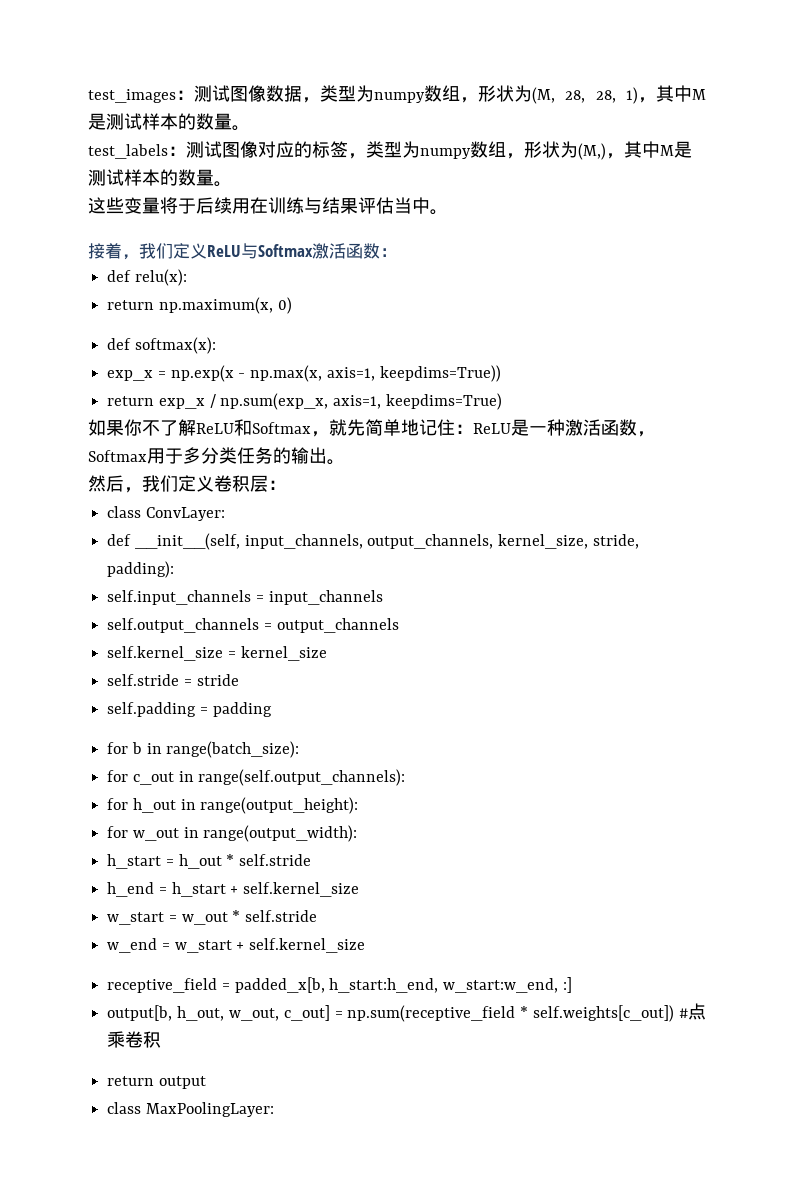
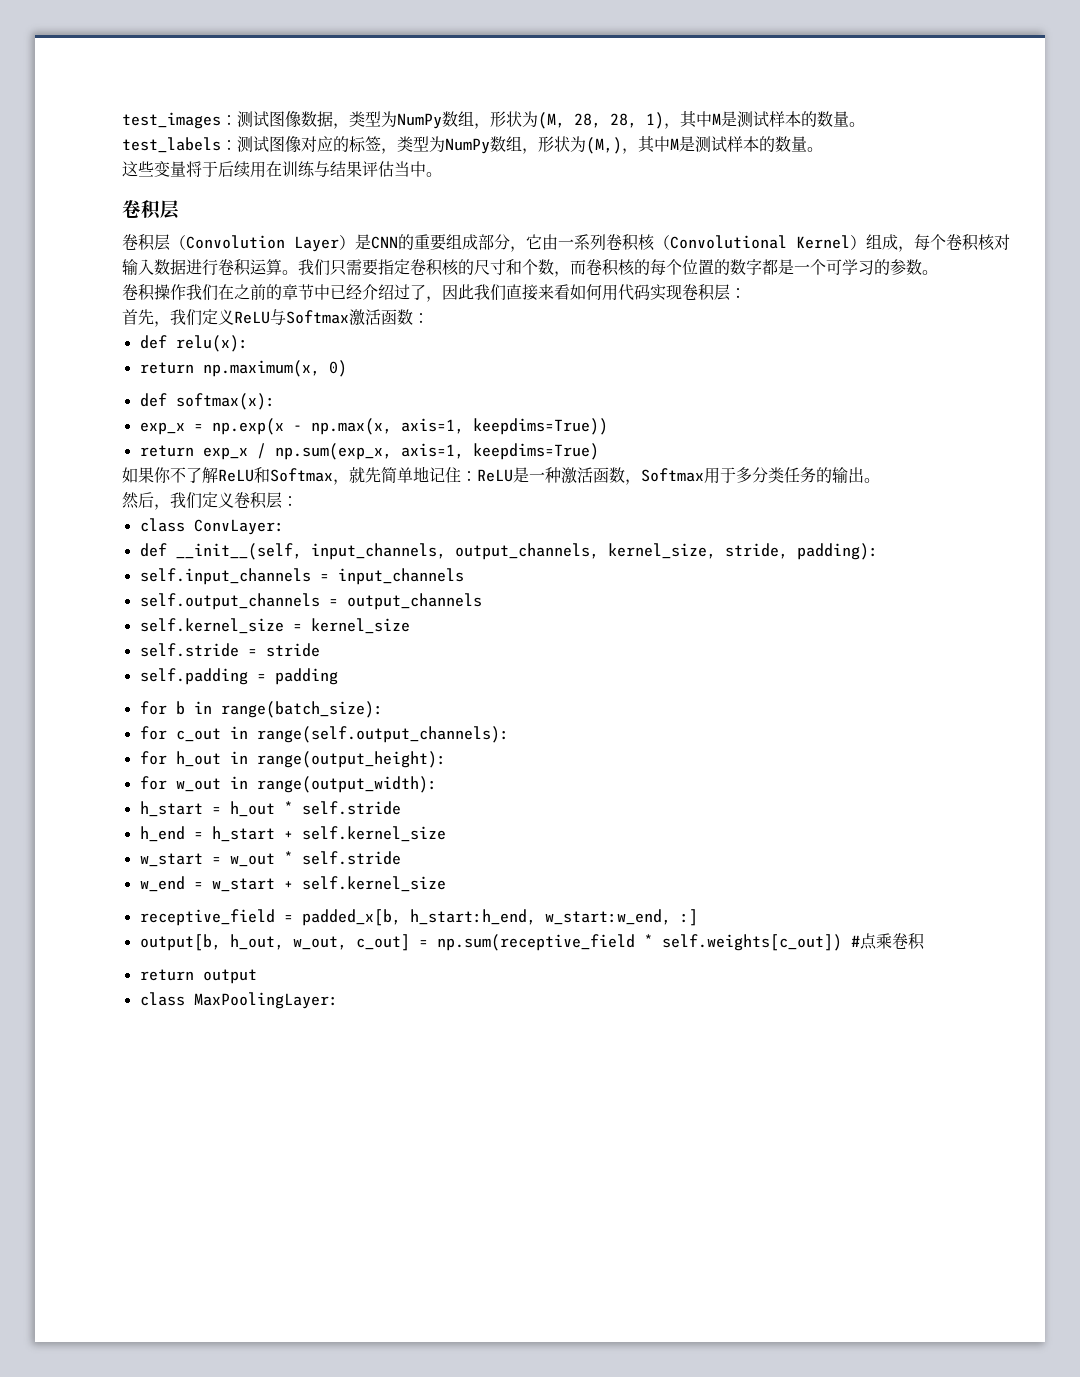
[374,92,425,103] numpy -> [397,113,442,129] NumPy
[420,148,471,159] numpy -> [445,138,490,154] NumPy
[88,243,122,259] 接着 -> [122,200,180,220] [122,234,1010,252] [122,259,938,277] [122,284,746,302] [122,309,154,325] 卷积层 // 卷积层（Convolution Layer）是CNN的重要组成部分，它由一系列卷积核（Convolutional Kernel）组成，每个卷积核对输入数据进行卷积运算。我们只需要指定卷积核的尺寸和个数，而卷积核的每个位置的数字都是一个可学习的参数。 // 卷积操作我们在之前的章节中已经介绍过了，因此我们直接来看如何用代码实现卷积层： // 首先

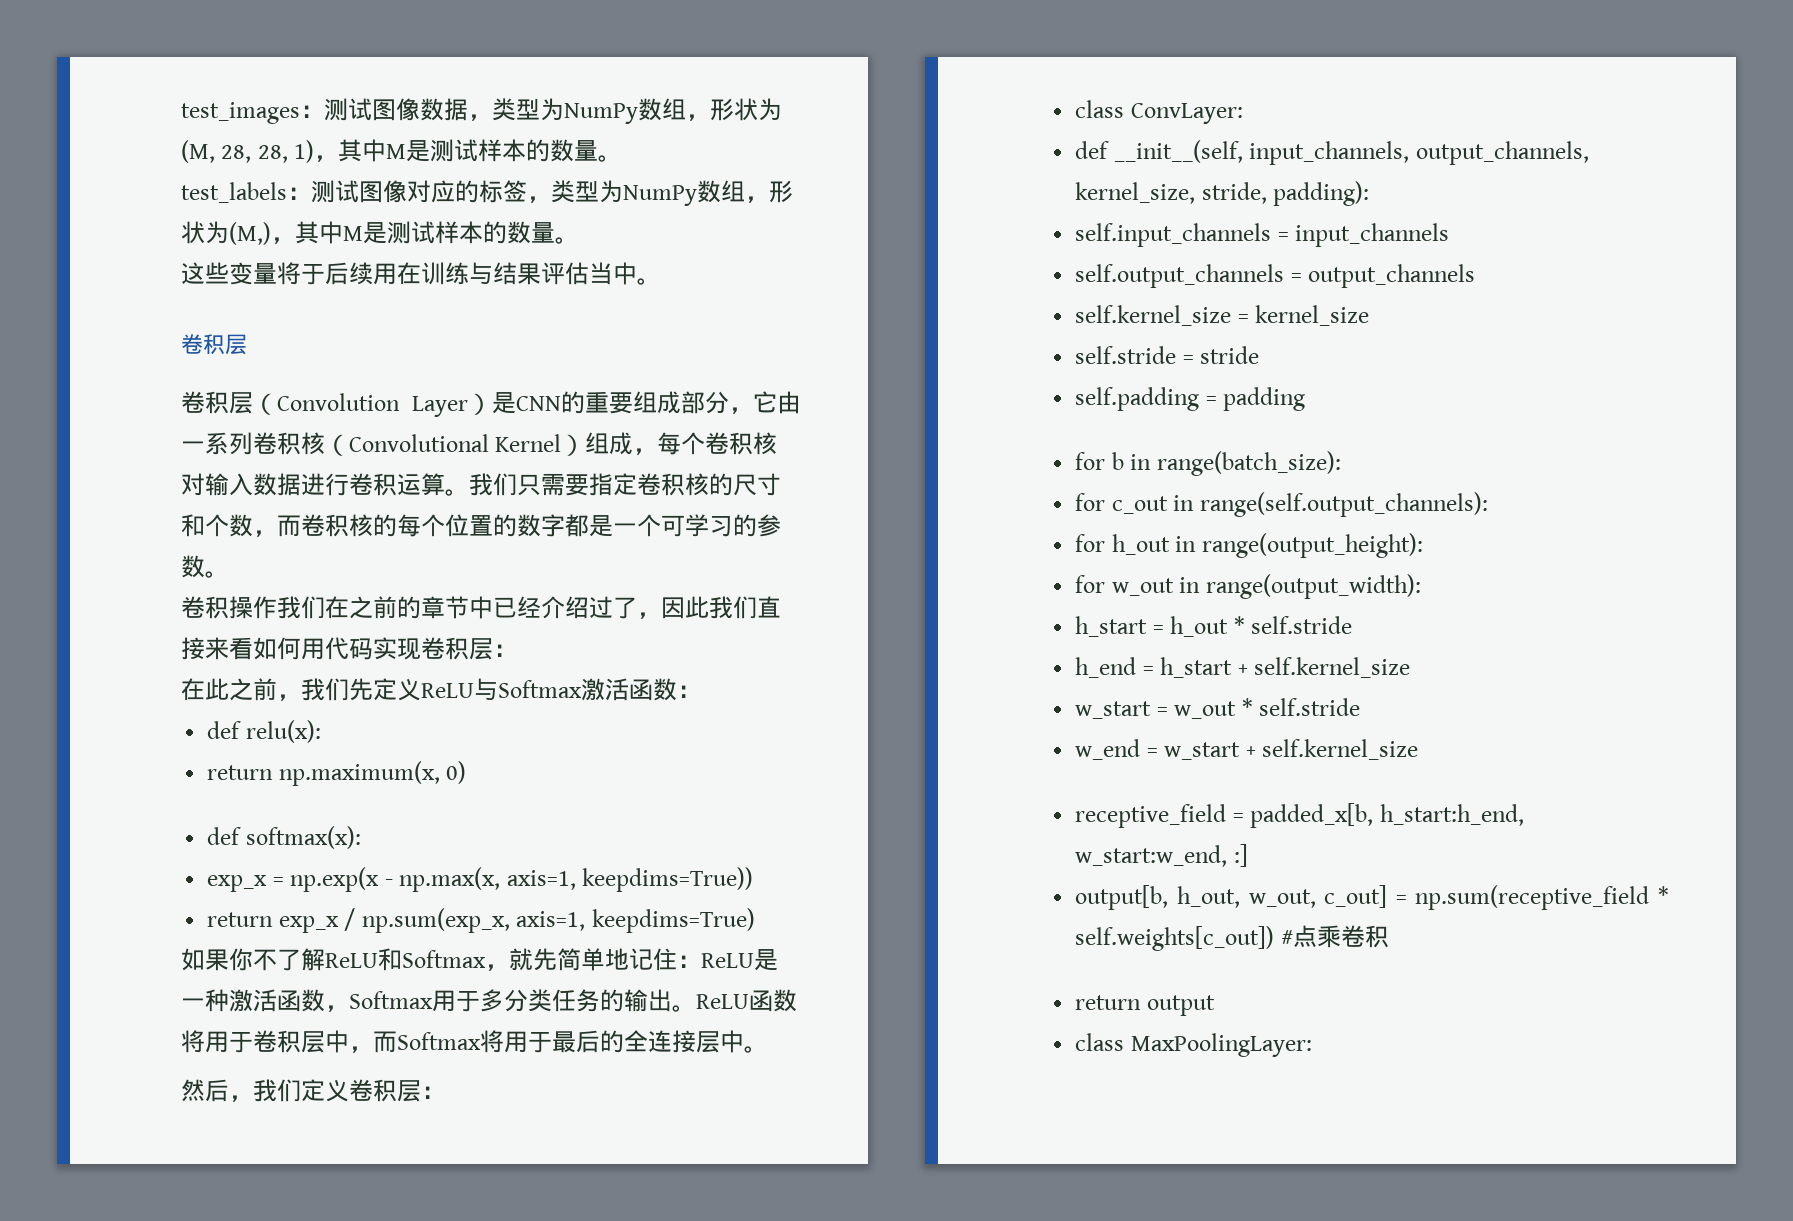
[122,309,202,327] 首先，我们 -> [181,678,373,701] 在此之前，我们先
(880, 480) none -> [696,989,797,1012] [181,1030,768,1053] ReLU函数将用于卷积层中，而Softmax将用于最后的全连接层中。

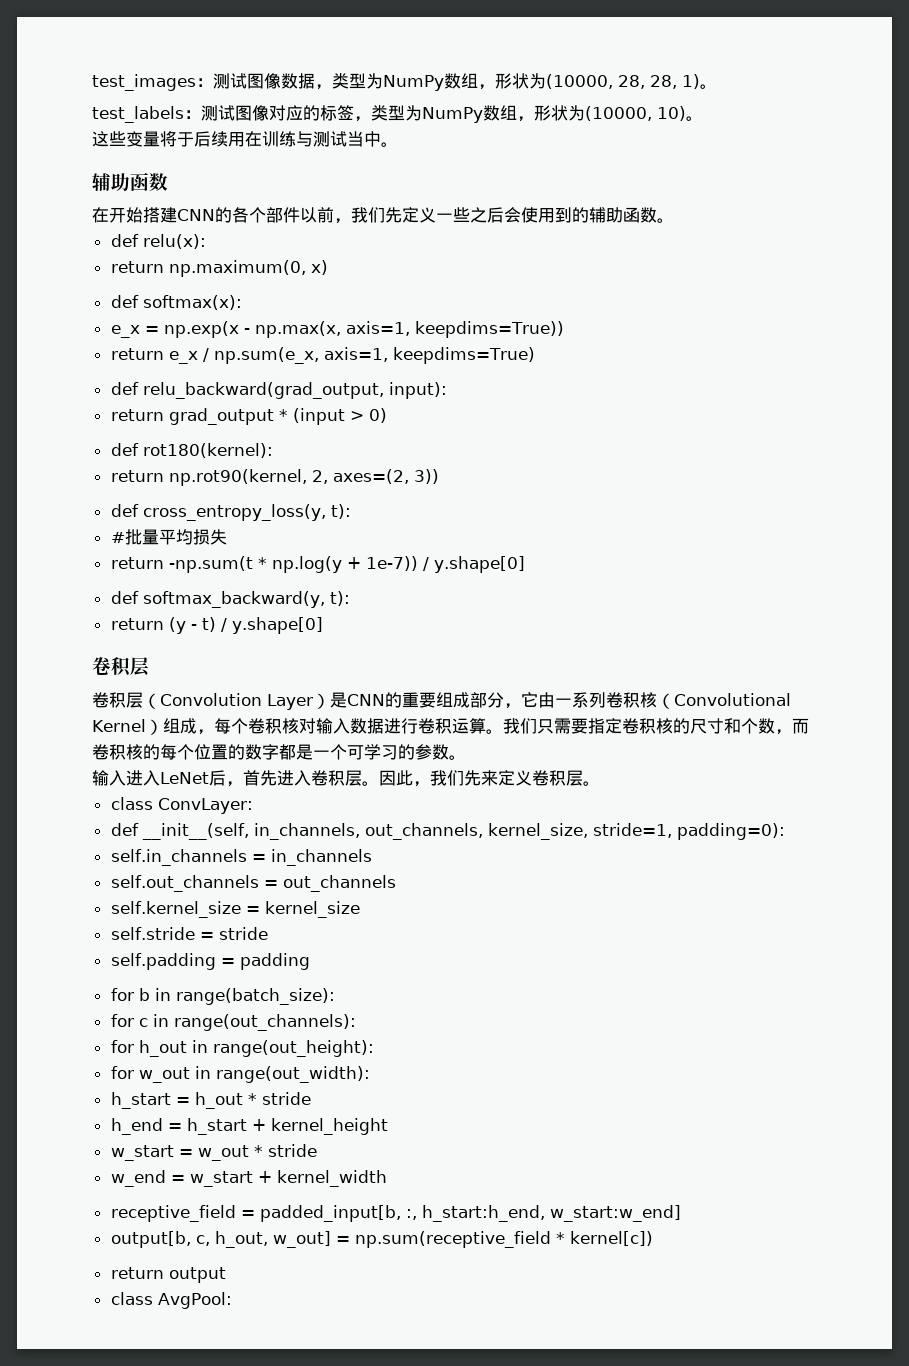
[181,140,215,163] (M, -> [546,74,613,89] (10000,
[314,139,599,162] ，其中M是测试样本的数量 -> (700, 81) none
[229,221,555,245] (M,)，其中M是测试样本的数量 -> [585,106,686,121] (10000, 10)
[493,262,589,285] 结果评估 -> [313,131,347,147] 测试
(661, 281) none -> [92,172,168,191] [92,207,674,224] [110,234,206,249] [110,260,328,277] [110,295,242,310] [110,321,564,338] [110,347,535,364] [110,382,447,399] [110,408,387,425] [110,443,273,458] [110,469,439,486] [110,504,351,521] [110,529,227,545] [110,556,525,573] [110,591,350,608] [110,617,323,634] // 辅助函数 // 在开始搭建CNN的各个部件以前，我们先定义一些之后会使用到的辅助函数。 // def relu(x): // return np.maximum(0, x) // def softmax(x): // e_x = np.exp(x - np.max(x, axis=1, keepdims=True)) // return e_x / np.sum(e_x, axis=1, keepdims=True) // def relu_backward(grad_output, input): // return grad_output * (input > 0) // def rot180(kernel): // return np.rot90(kernel, 2, axes=(2, 3)) // def cross_entropy_loss(y, t): // #批量平均损失 // return -np.sum(t * np.log(y + 1e-7)) / y.shape[0] // def softmax_backward(y, t): // return (y - t) / y.shape[0]
[181,596,781,619] [181,637,517,660] [181,678,701,701] [207,720,321,743] [207,761,467,786] [207,826,361,849] [207,867,754,892] [207,908,755,933] [181,948,778,971] [181,989,797,1012] [181,1030,768,1053] [181,1079,301,1102] 卷积操作我们在之前的章节中已经介绍过了，因此我们直接来看如何用代码实现卷积层： // 在此之前，我们先定义ReLU与Softmax激活函数： // def relu(x): // return np.maximum(x, 0) // def softmax(x): // exp_x = np.exp(x - np.max(x, axis=1, keepdims=True)) // return exp_x / np.sum(exp_x, axis=1, keepdims=True) // 如果你不了解ReLU和Softmax，就先简单地记住：ReLU是一种激活函数，Softmax用于多分类任务的输出。ReLU函数将用于卷积层中，而Softmax将用于最后的全连接层中。 // 然后，我们 -> [92,770,498,787] 输入进入LeNet后，首先进入卷积层。因此，我们先来
[421,1086,445,1099] ： -> [583,781,600,786] 。
[1249,141,1589,165] [1075,181,1370,206] [1075,223,1450,247] [1075,264,1476,288] input_channels, output_channels, kernel_size, stride, padding): // self.input_channels = input_channels // self.output_channels = output_channels -> [253,823,785,840] [110,849,372,866] [110,875,396,892] in_channels, out_channels, kernel_size, stride=1, padding=0): // self.in_channels = in_channels // self.out_channels = out_channels
[1111,492,1488,517] c_out in range(self.output_channels): -> [138,1014,356,1031] c in range(out_channels):
[1201,533,1423,558] range(output_height): -> [212,1040,374,1057] range(out_height):
[1205,574,1421,599] range(output_width): -> [215,1066,370,1083] range(out_width):
[1251,616,1353,634] self.stride -> [261,1092,311,1105] stride
[1254,657,1411,678] self.kernel_size -> [270,1118,388,1135] kernel_height
[1259,698,1361,716] self.stride -> [267,1144,317,1157] stride
[1262,739,1419,760] self.kernel_size -> [276,1170,387,1187] kernel_width
[1250,803,1524,828] [1075,844,1248,867] [1075,885,1669,910] [1075,925,1389,951] padded_x[b, h_start:h_end, w_start:w_end, :] // output[b, h_out, w_out, c_out] = np.sum(receptive_field * self.weights[c_out]) #点乘卷积 -> [259,1205,681,1222] [110,1231,653,1248] padded_input[b, :, h_start:h_end, w_start:w_end] // output[b, c, h_out, w_out] = np.sum(receptive_field * kernel[c])
[1130,1033,1312,1057] MaxPoolingLayer: -> [157,1292,232,1309] AvgPool:

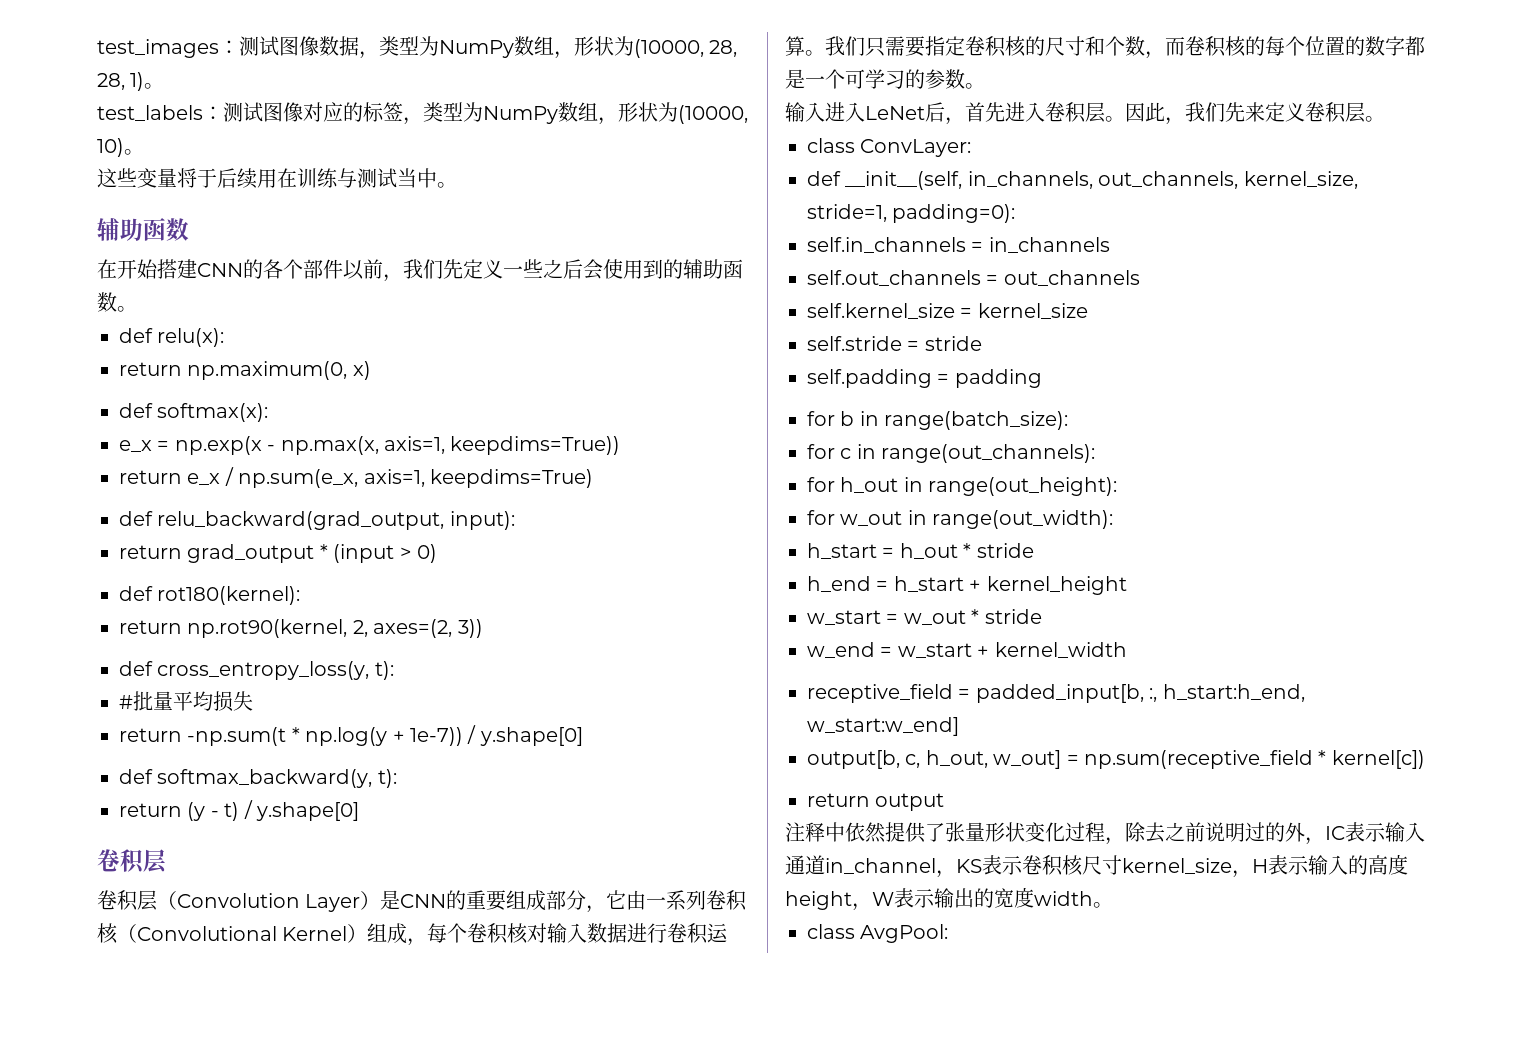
(226, 1275) none -> [785,822,1425,845] [785,854,1408,878] [785,887,1113,911] // 注释中依然提供了张量形状变化过程，除去之前说明过的外，IC表示输入通道in_channel，KS表示卷积核尺寸kernel_size，H表示输入的高度height，W表示输出的宽度width。

